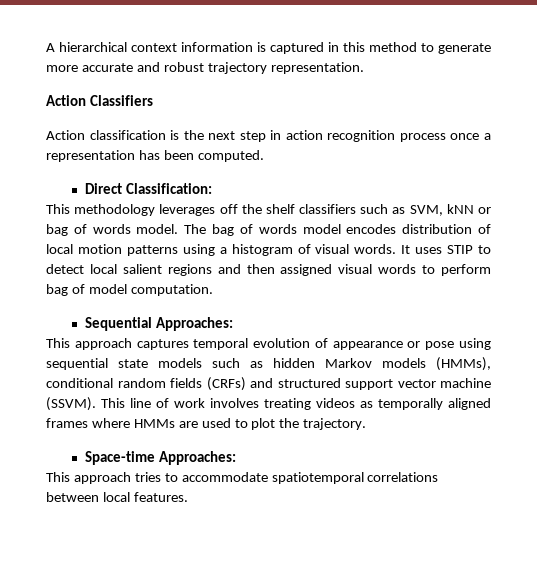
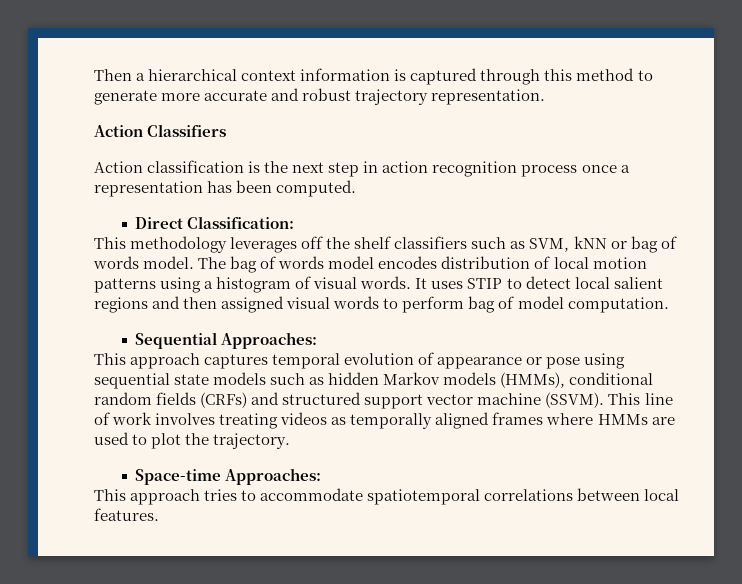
[46,43,55,52] A -> [94,69,146,81] Then a
[328,42,339,52] in -> [480,69,541,85] through

